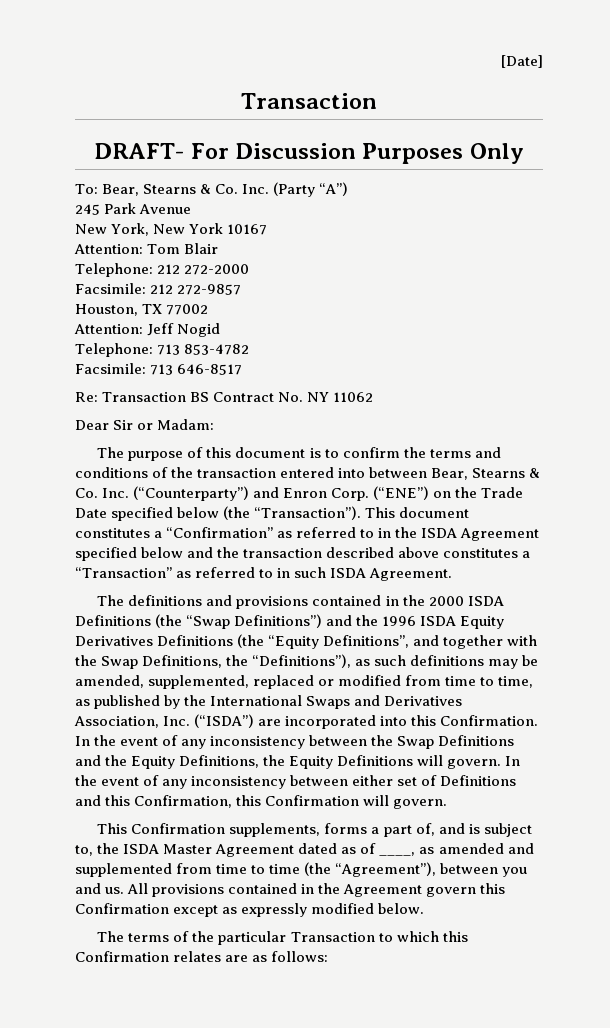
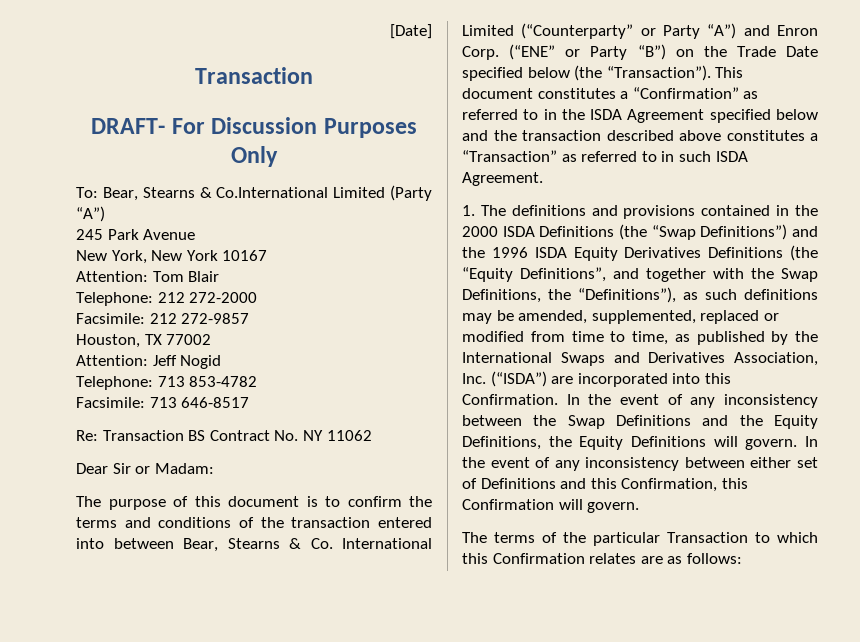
[215,184,270,194] Co. Inc. -> [216,187,386,198] Co.International Limited
[102,486,430,501] Inc. (“Counterparty”) and Enron Corp. (“ENE”) -> [342,538,432,549] [462,23,818,39] [462,44,666,60] International Limited (“Counterparty” or Party “A”) and Enron Corp. (“ENE” or Party “B”)
(453, 574) none -> [462,205,475,216] 1.
[97,823,532,837] [75,843,534,857] [75,862,528,877] [75,883,506,897] [75,903,425,917] // This Confirmation supplements, forms a part of, and is subject to, the ISDA Master Agreement dated as of ____, as amended and supplemented from time to time (the “Agreement”), between you and us. All provisions contained in the Agreement govern this Confirmation except as expressly modified below. -> (640, 507) none

